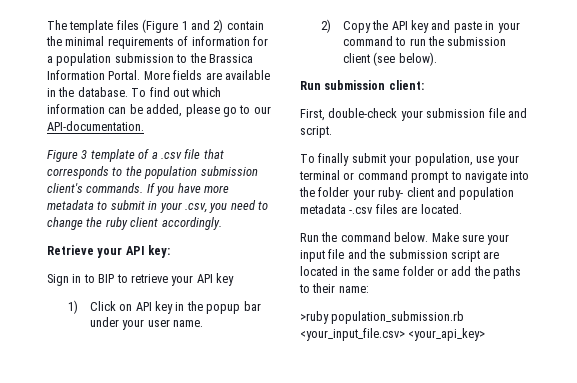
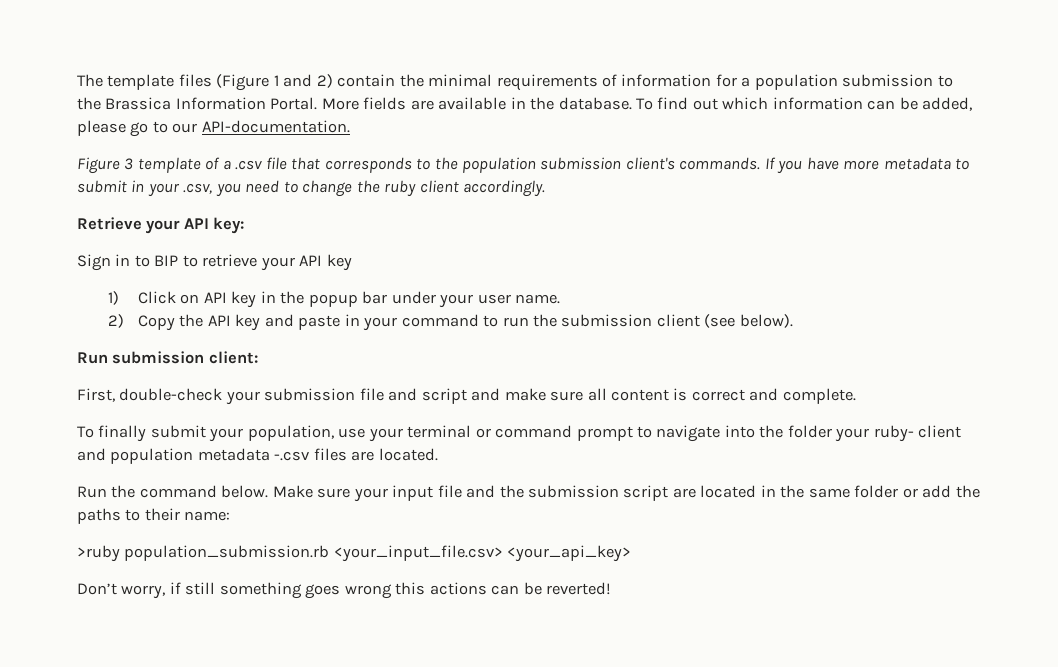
[300,126,332,138] script. -> [421,388,856,404] script and make sure all content is correct and complete.
(486, 334) none -> [77,582,612,599] // Don’t worry, if still something goes wrong this actions can be reverted!

